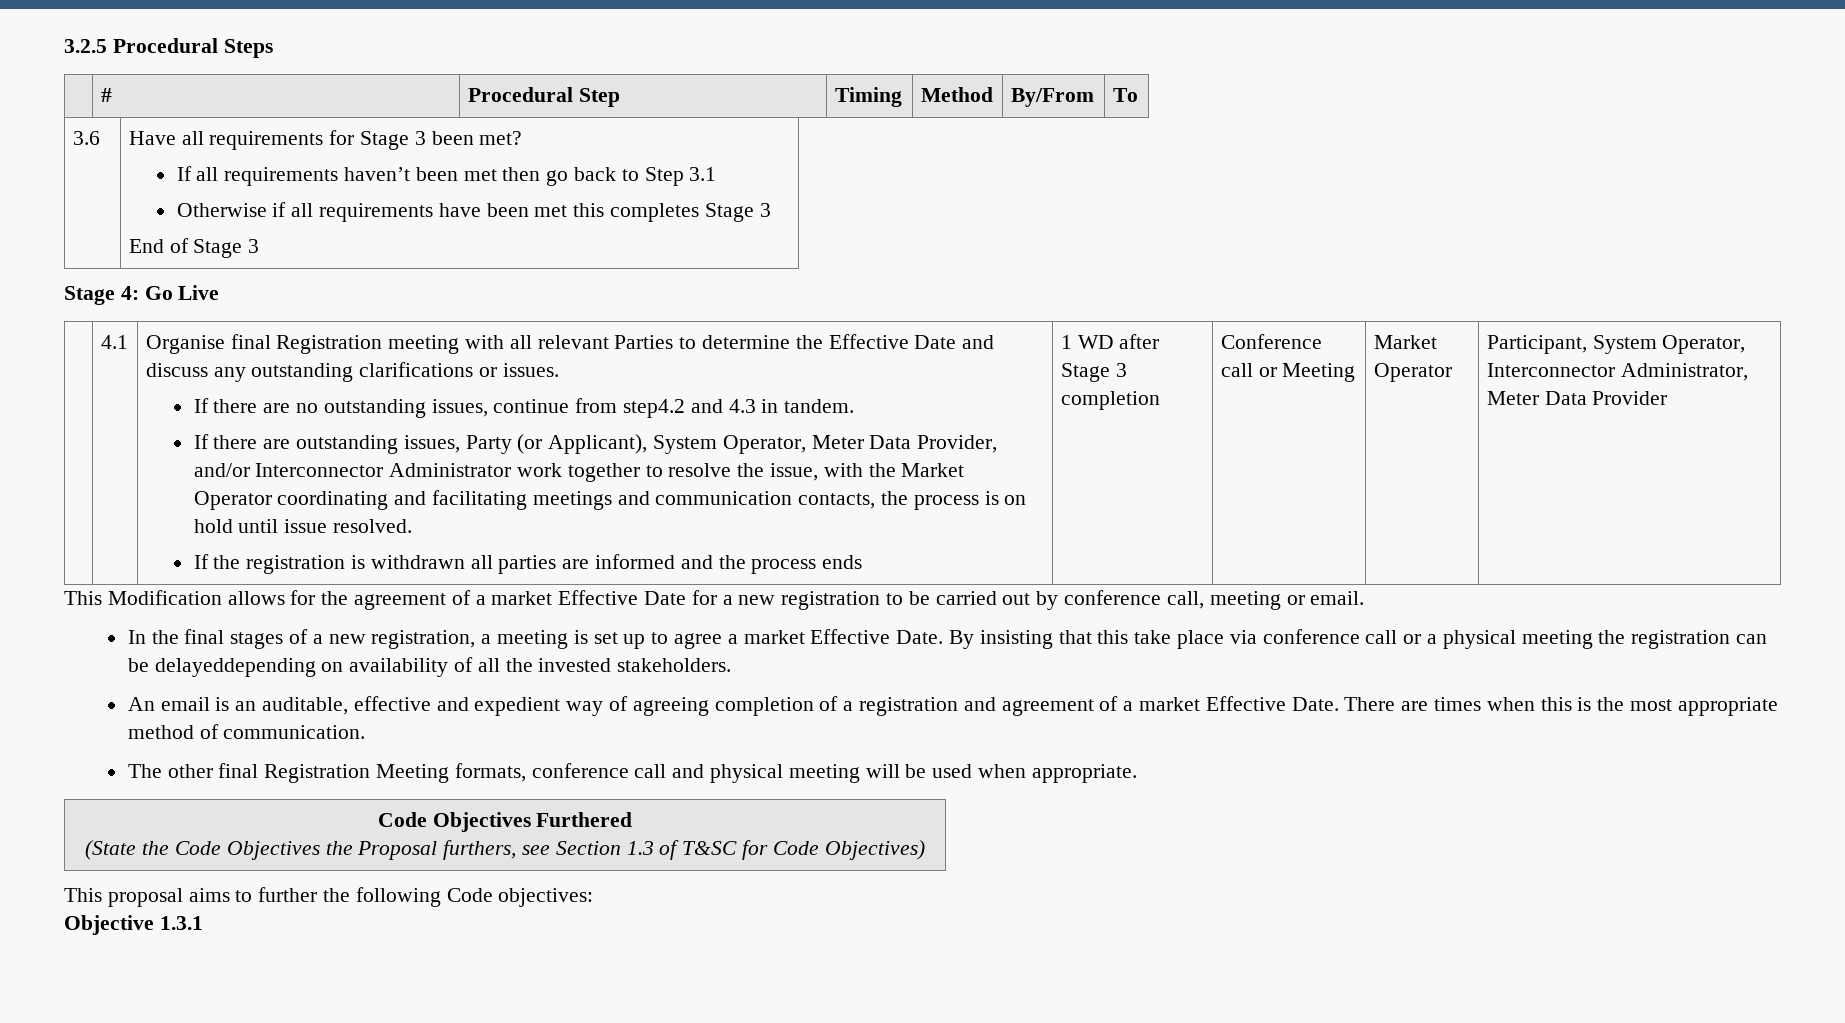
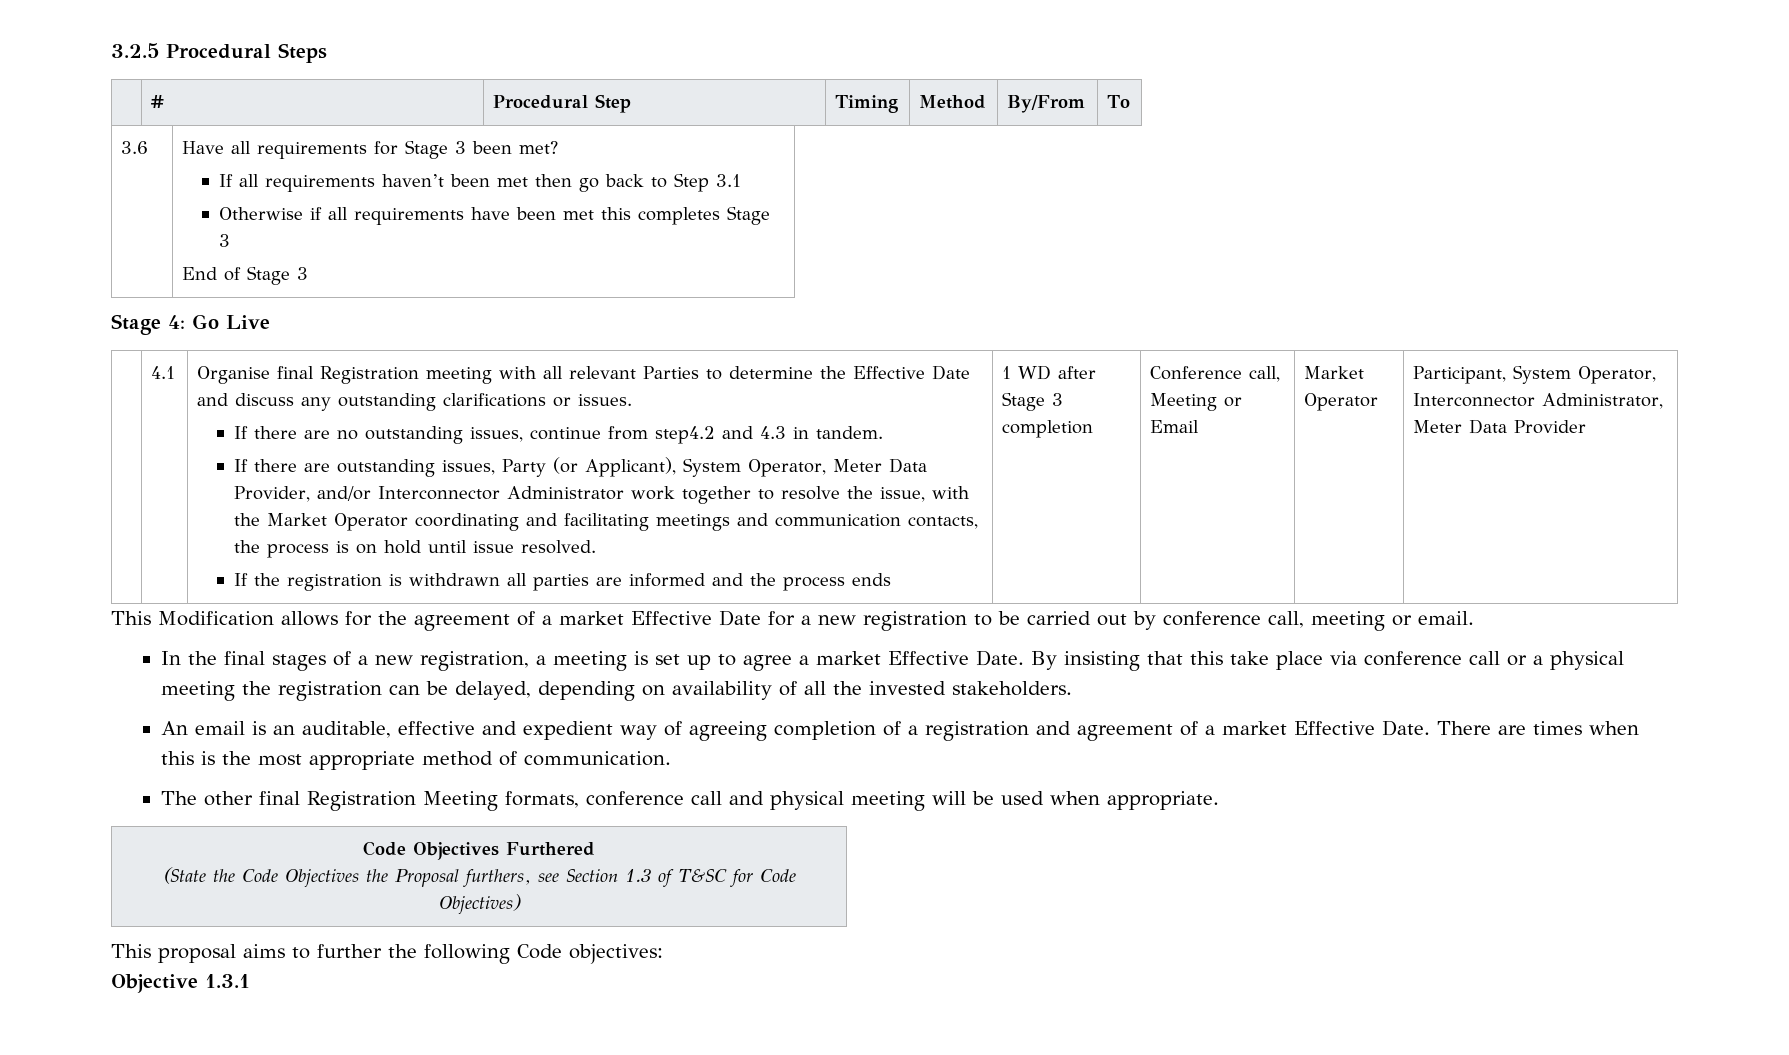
[1220,363,1356,382] call or Meeting -> [1249,366,1281,382] [1150,393,1243,411] [1150,420,1200,433] call, Meeting or Email
[154,658,316,677] delayeddepending -> [455,681,636,701] delayed, depending

